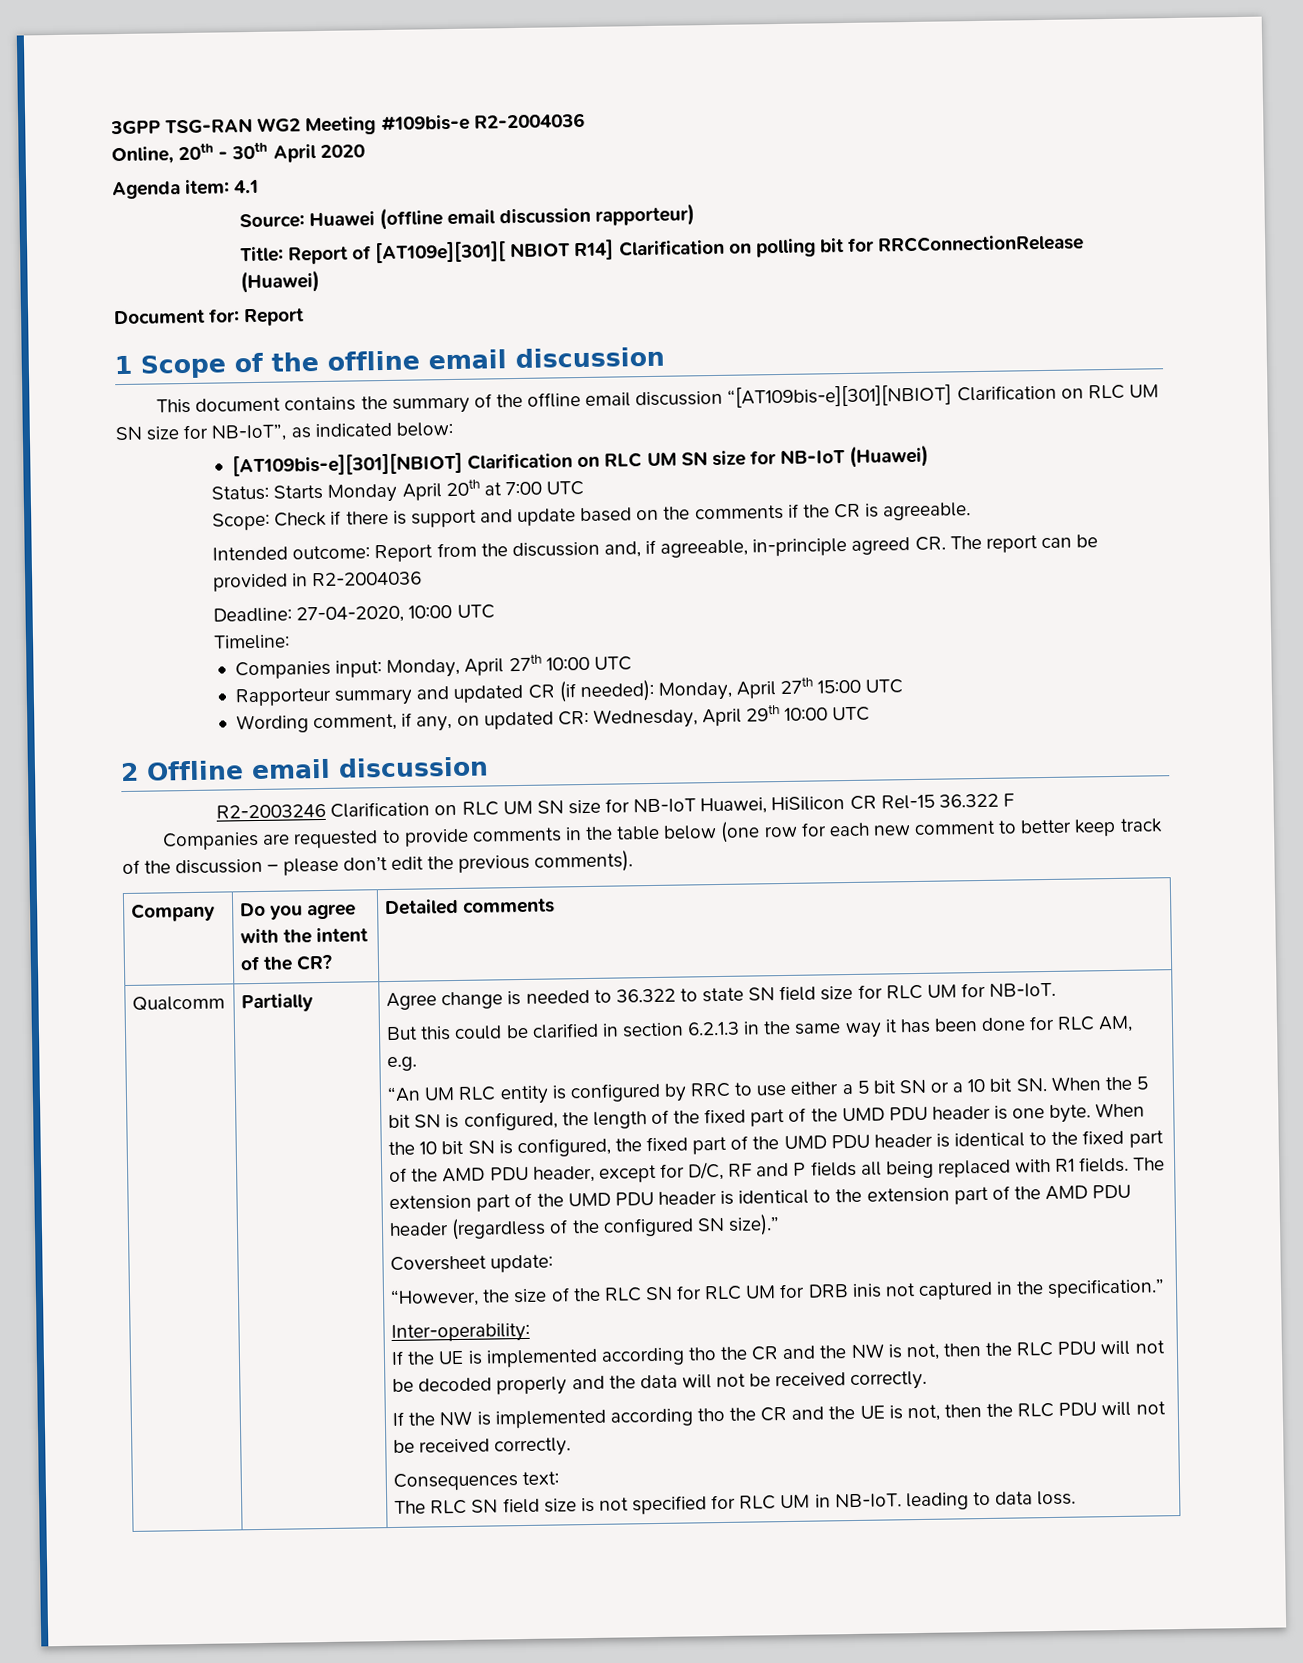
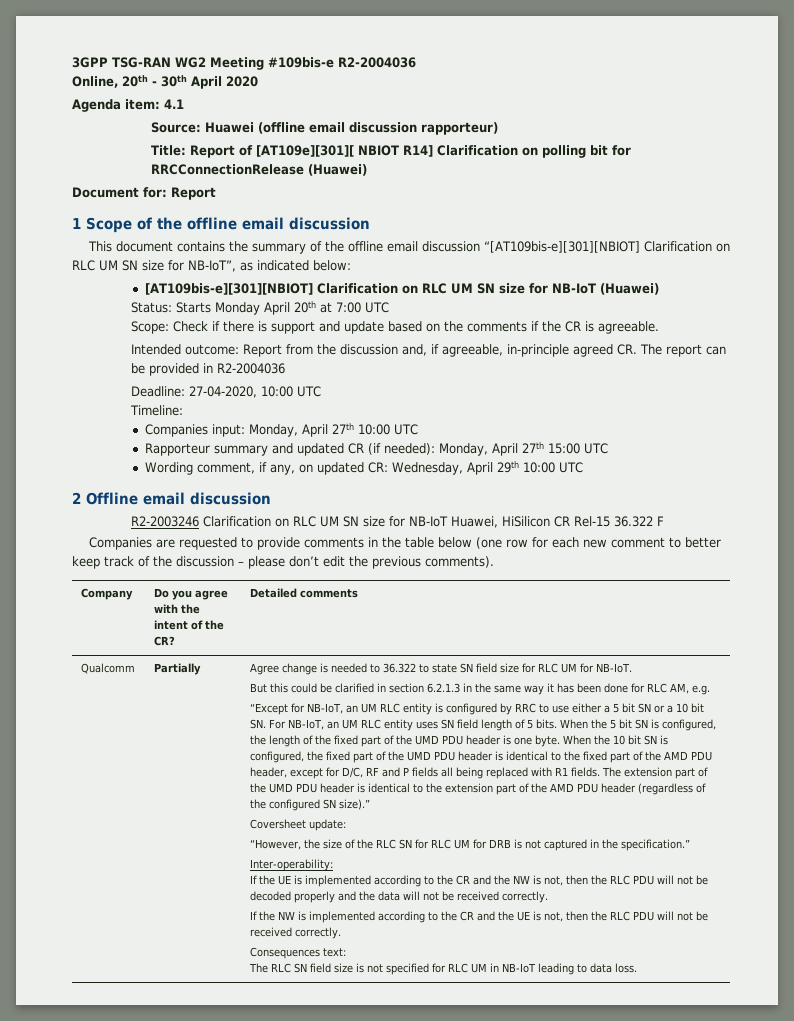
[387,1086,422,1103] “An -> [250,703,359,715] “Except for NB-IoT, an
(1047, 1085) none -> [269,719,558,731] For NB-IoT, an UM RLC entity uses SN field length of 5 bits.
[851,1283,882,1299] inis -> [514,839,523,849] is
[687,1347,717,1361] tho -> [424,876,435,885] to
[696,1407,725,1422] tho -> [428,912,439,921] to
[834,1493,902,1508] NB-IoT. -> [502,963,537,973] NB-IoT

